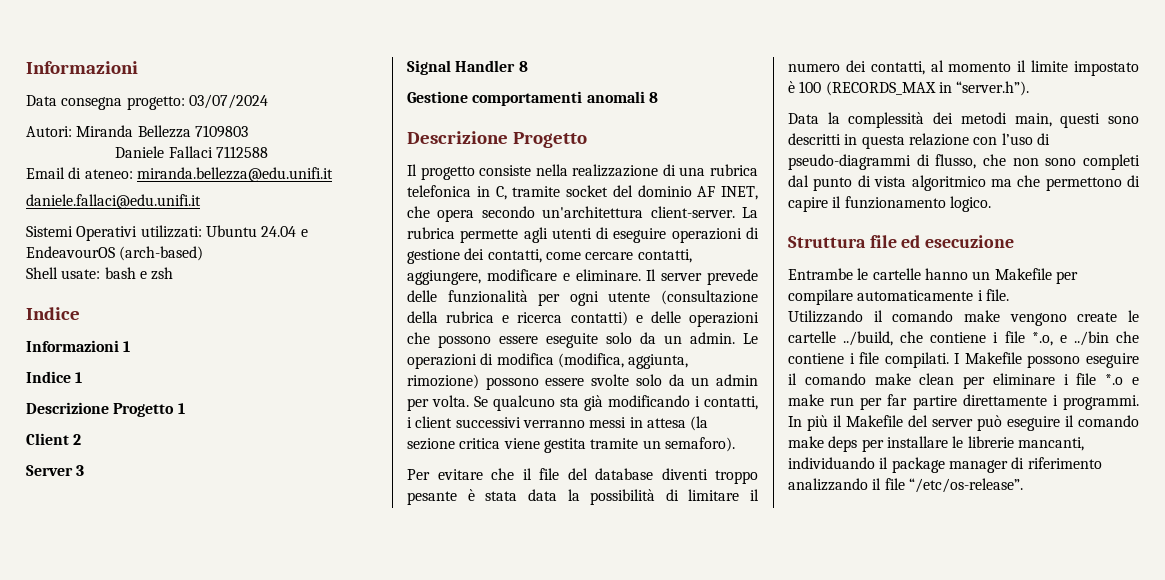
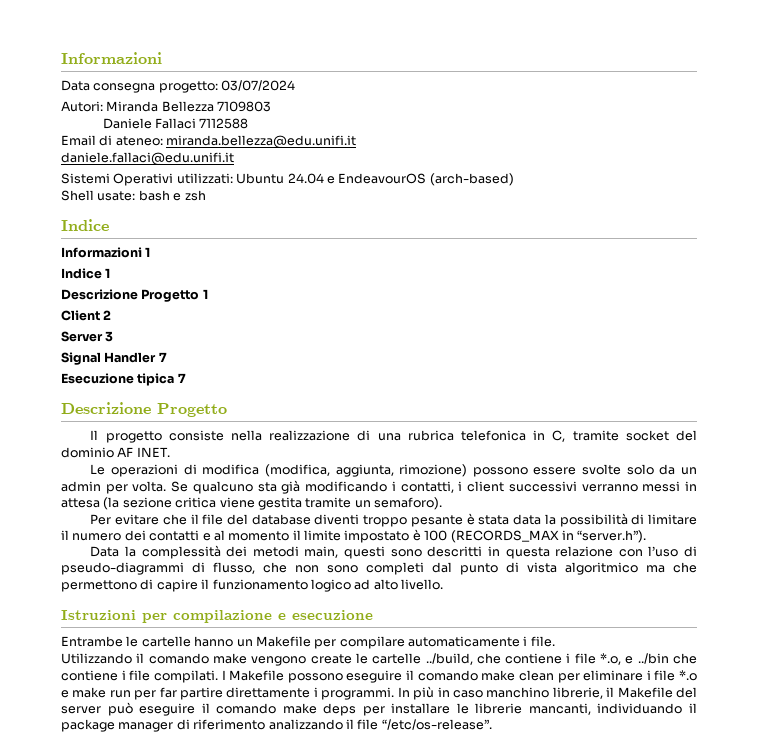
[518,61,528,72] [407,91,658,106] 8 // Gestione comportamenti anomali 8 -> [158,352,167,362] [61,373,186,386] 7 // Esecuzione tipica 7
[721,186,758,200] [407,206,758,222] [407,227,759,243] [407,248,692,264] [407,269,758,285] [407,290,758,306] [407,311,759,327] [407,332,735,348] INET, che opera secondo un'architettura client-server. La rubrica permette agli utenti di eseguire operazioni di gestione dei contatti, come cercare contatti, aggiungere, modificare e eliminare. Il server prevede delle funzionalità per ogni utente (consultazione della rubrica e ricerca contatti) e delle operazioni che possono essere eseguite solo da un admin. -> [136,447,170,457] INET. //
[870,61,925,75] contatti, -> [149,530,211,541] contatti e
[949,196,991,212] [788,235,921,248] logico. // Struttura file ed -> [310,579,443,592] [61,610,286,623] logico ad alto livello. // Istruzioni per compilazione e
(828, 423) none -> [437,687,603,699] in caso manchino librerie,

